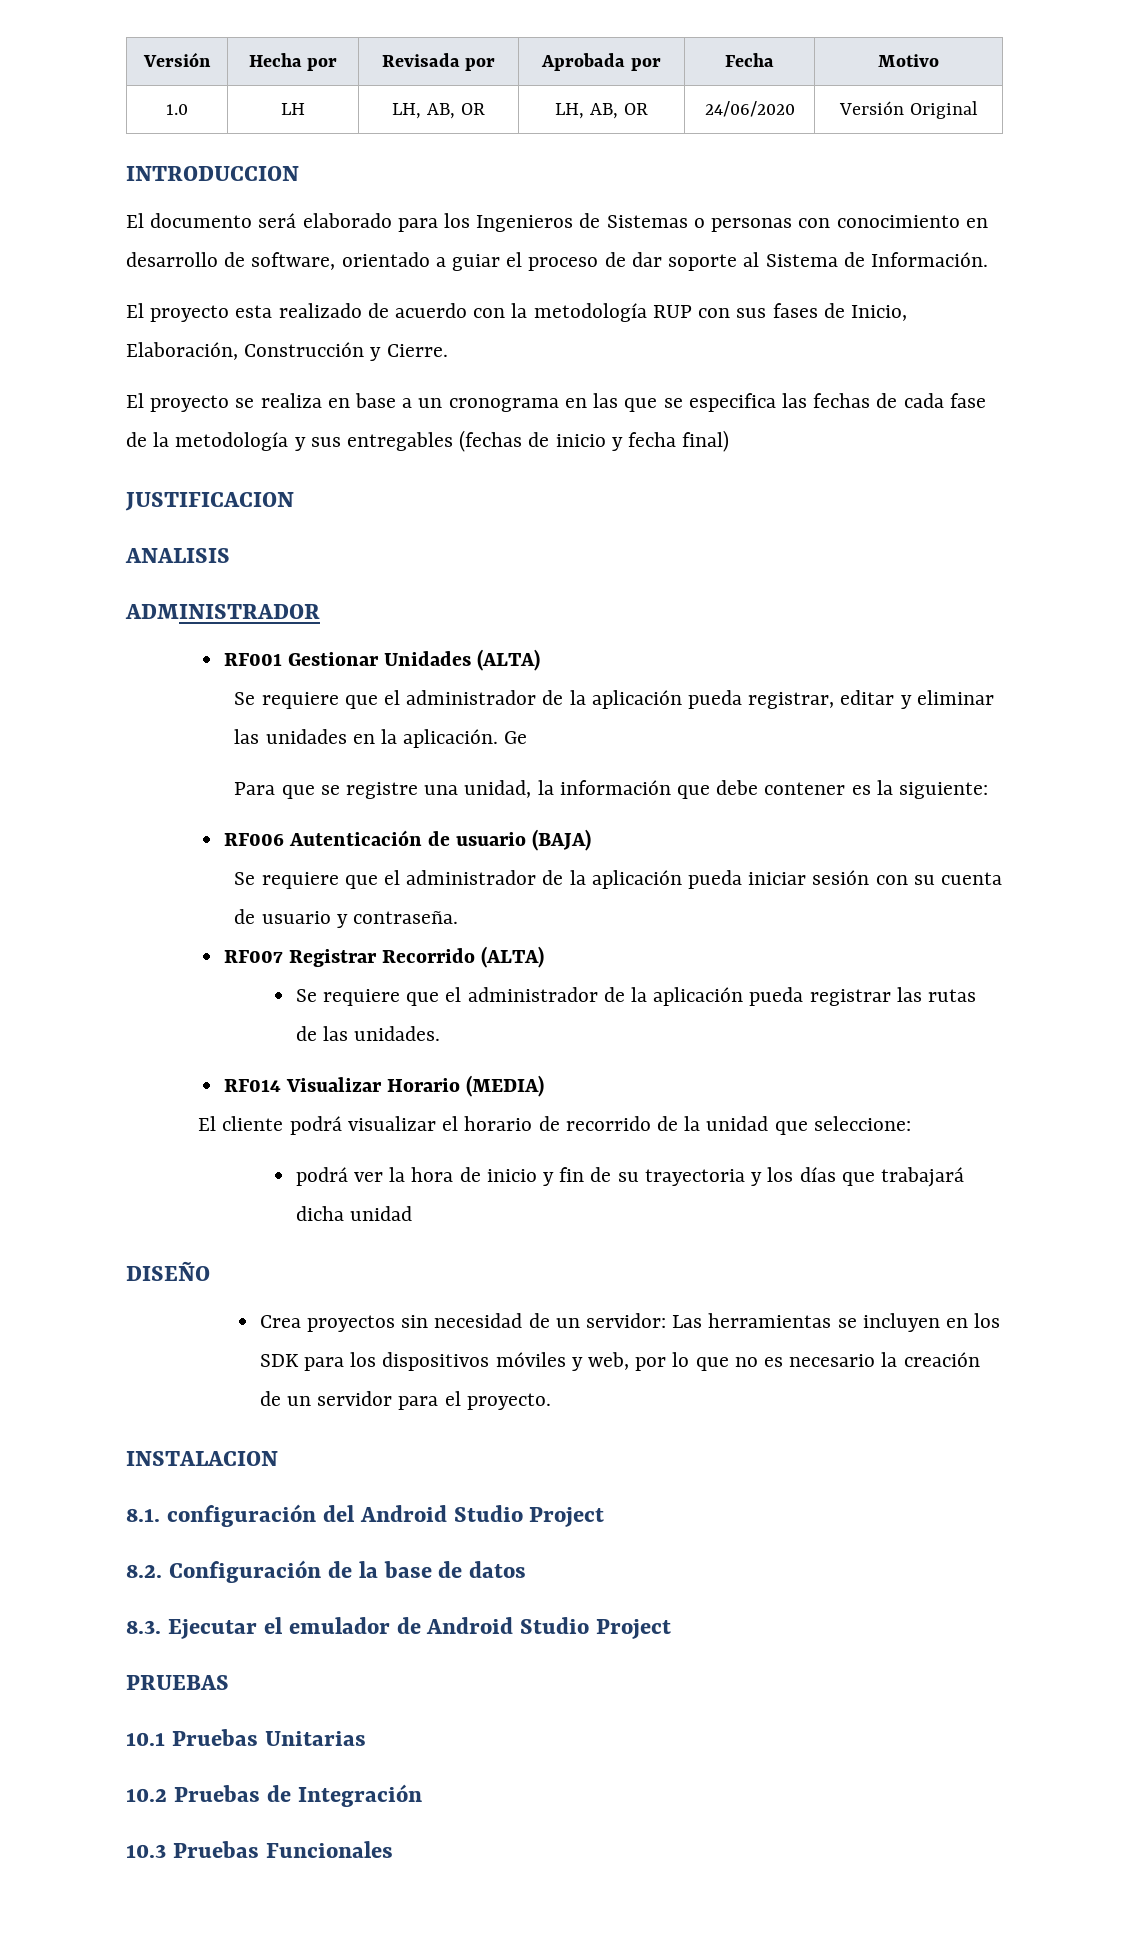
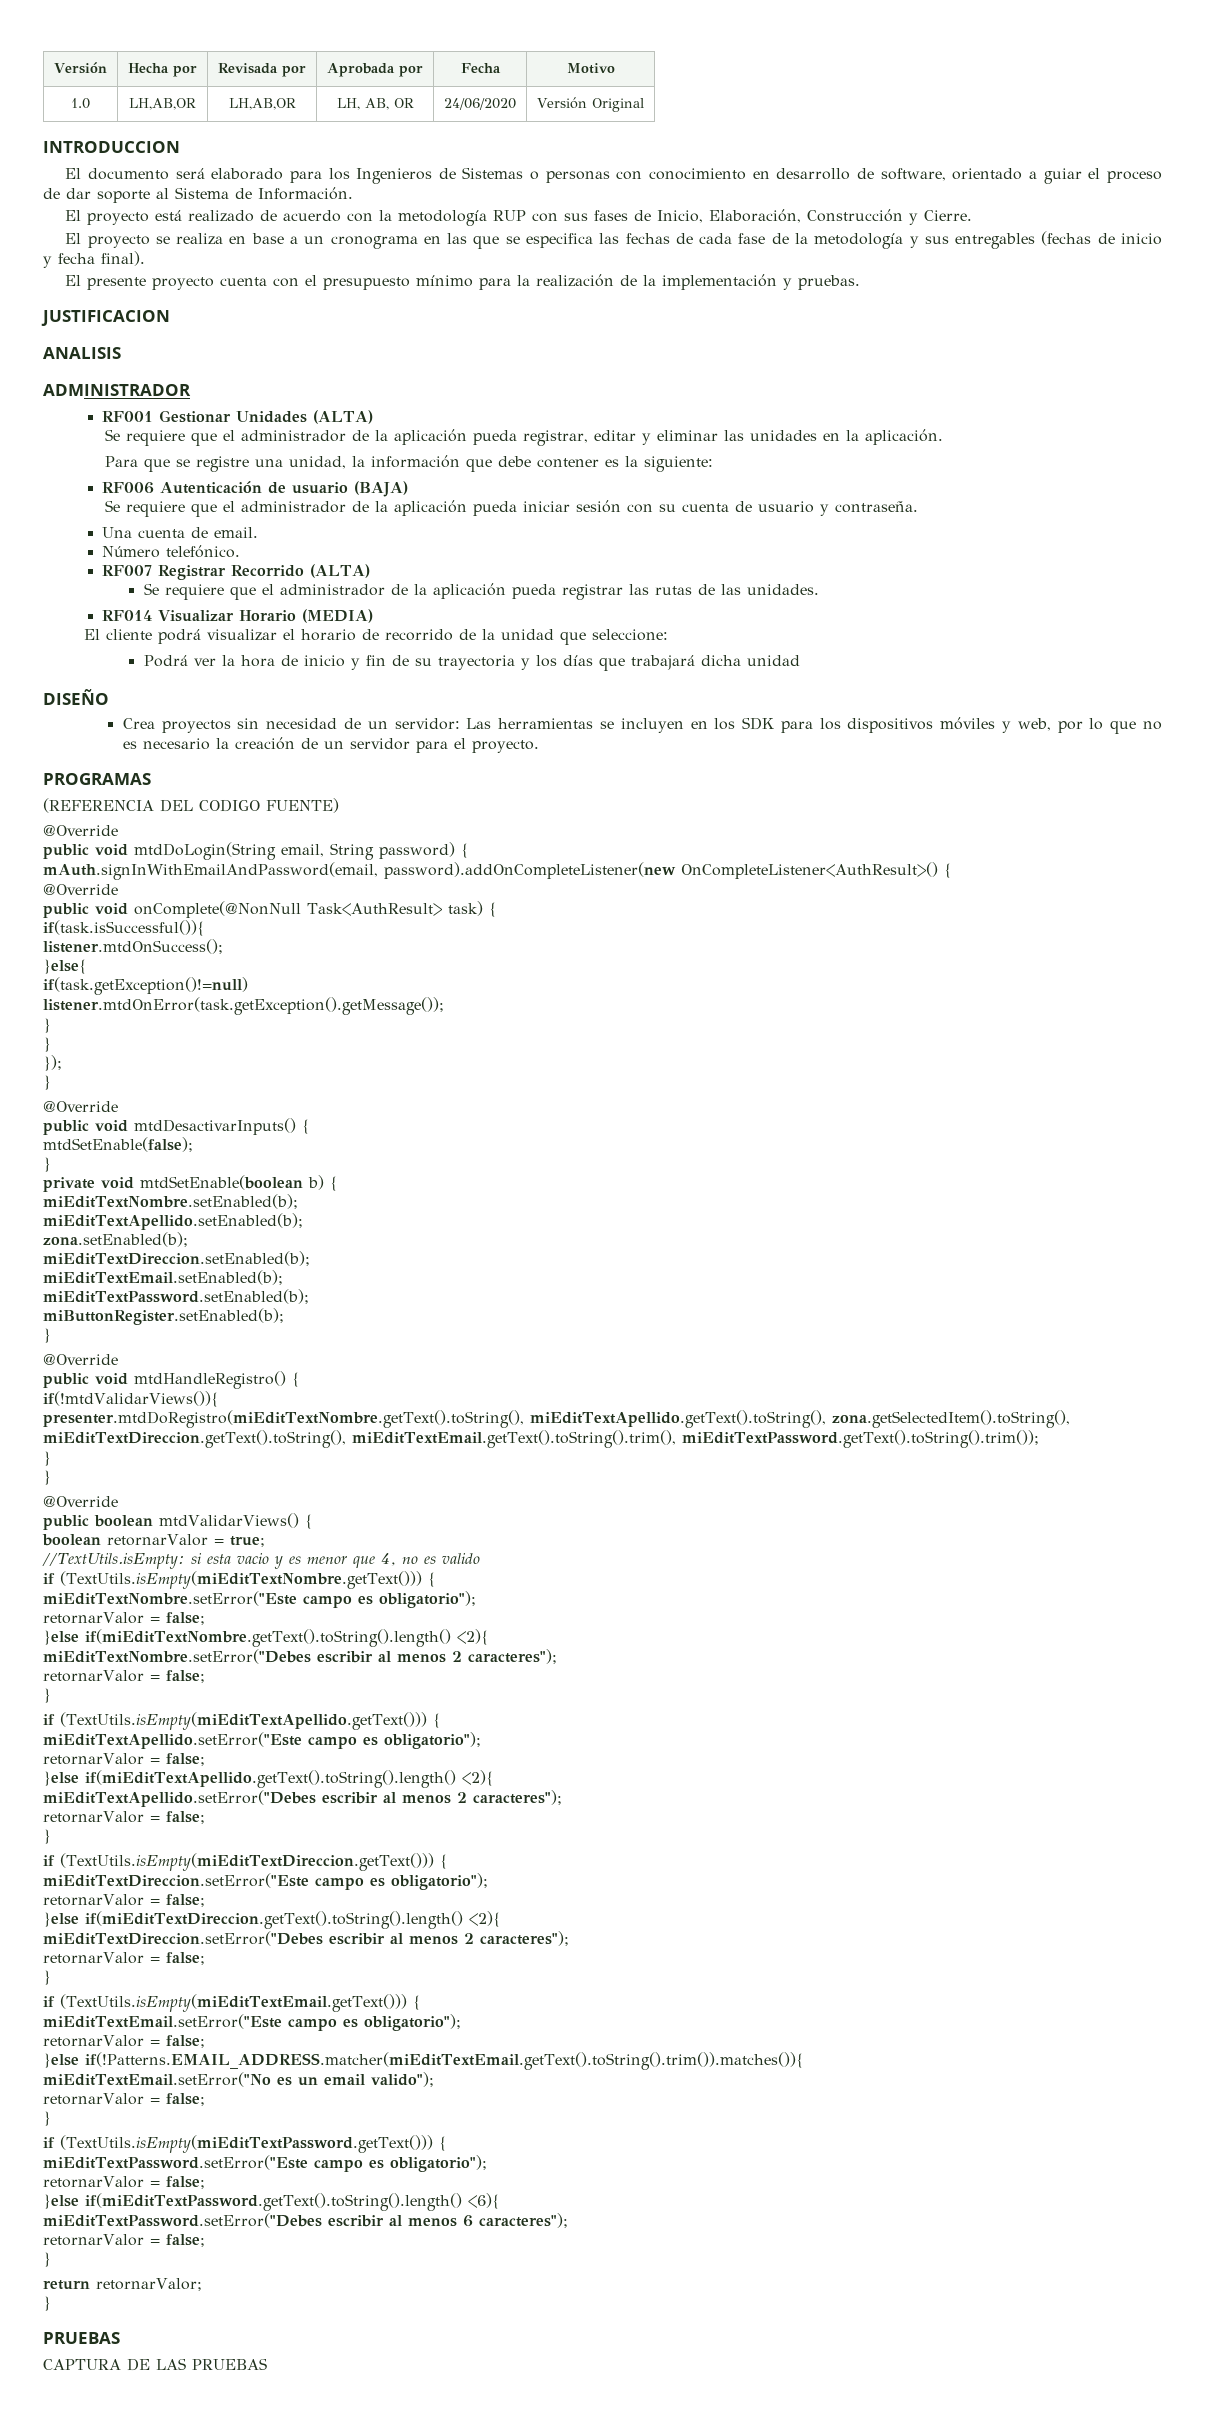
[281,103,305,115] [392,103,485,119] LH | LH, AB, OR -> [129,98,196,110] [228,98,296,110] LH,AB,OR | LH,AB,OR
[235,305,273,318] esta -> [155,210,183,221] está
[682,430,730,452] final) -> [101,251,145,266] [65,274,861,290] final). // El presente proyecto cuenta con el presupuesto mínimo para la realización de la implementación y pruebas.
[504,731,528,744] Ge -> (944, 437) none
(458, 917) none -> [102,527,259,538] [102,545,241,558] // Una cuenta de email. // Número telefónico.
[295,1167,348,1186] podrá -> [143,655,188,667] Podrá
[126,1451,278,1466] [126,1504,605,1527] [126,1560,527,1583] [126,1617,672,1639] [126,1675,229,1690] [126,1729,366,1746] [126,1784,422,1807] [126,1841,393,1858] INSTALACION // 8.1. configuración del Android Studio Project // 8.2. Configuración de la base de datos // 8.3. Ejecutar el emulador de Android Studio Project // PRUEBAS // 10.1 Pruebas Unitarias // 10.2 Pruebas de Integración // 10.3 Pruebas Funcionales -> [43,773,151,785] [43,798,339,813] [43,825,118,836] [43,842,469,860] [43,862,952,880] [43,884,118,895] [43,901,497,918] [43,920,205,936] [43,939,223,954] [43,959,87,974] [43,977,248,995] [43,997,444,1015] [43,1018,51,1033] [43,1037,51,1052] [43,1055,62,1071] [43,1075,51,1090] [43,1101,118,1112] [43,1118,310,1135] [43,1137,193,1152] [43,1157,51,1172] [43,1175,338,1192] [43,1194,298,1209] [43,1213,303,1230] [43,1232,188,1247] [43,1251,310,1266] [43,1270,283,1285] [43,1289,309,1304] [43,1308,284,1325] [43,1328,51,1343] [43,1354,118,1365] [43,1371,300,1389] [43,1391,219,1407] [43,1410,1070,1428] [43,1430,1039,1448] [43,1451,51,1466] [43,1470,51,1485] [43,1496,118,1507] [43,1513,313,1530] [42,1534,265,1547] [42,1553,480,1569] [43,1571,436,1589] [43,1591,476,1608] [43,1612,205,1625] [43,1629,489,1647] [43,1649,557,1664] [43,1670,205,1683] [43,1688,51,1703] [43,1712,441,1730] [43,1732,481,1749] [43,1753,205,1766] [43,1770,494,1788] [43,1790,562,1807] [43,1811,205,1824] [43,1829,51,1844] [43,1853,448,1871] [43,1873,488,1890] [43,1894,205,1907] [43,1911,501,1929] [43,1931,569,1946] [43,1952,205,1965] [43,1970,51,1985] [43,1994,421,2012] [43,2014,461,2031] [43,2035,205,2048] [43,2052,804,2070] [43,2072,434,2087] [43,2093,205,2106] [43,2111,51,2126] [43,2135,447,2153] [43,2155,487,2172] [43,2176,205,2189] [43,2193,500,2211] [43,2213,568,2228] [43,2234,205,2247] [43,2252,51,2267] [43,2278,202,2291] [43,2296,51,2311] [43,2332,120,2344] [43,2358,267,2371] PROGRAMAS // (REFERENCIA DEL CODIGO FUENTE) // @Override // public void mtdDoLogin(String email, String password) { // mAuth.signInWithEmailAndPassword(email, password).addOnCompleteListener(new OnCompleteListener<AuthResult>() { // @Override // public void onComplete(@NonNull Task<AuthResult> task) { // if(task.isSuccessful()){ // listener.mtdOnSuccess(); // }else{ // if(task.getException()!=null) // listener.mtdOnError(task.getException().getMessage()); // } // } // }); // } // @Override // public void mtdDesactivarInputs() { // mtdSetEnable(false); // } // private void mtdSetEnable(boolean b) { // miEditTextNombre.setEnabled(b); // miEditTextApellido.setEnabled(b); // zona.setEnabled(b); // miEditTextDireccion.setEnabled(b); // miEditTextEmail.setEnabled(b); // miEditTextPassword.setEnabled(b); // miButtonRegister.setEnabled(b); // } // @Override // public void mtdHandleRegistro() { // if(!mtdValidarViews()){ // presenter.mtdDoRegistro(miEditTextNombre.getText().toString(), miEditTextApellido.getText().toString(), zona.getSelectedItem().toString(), miEditTextDireccion.getText().toString(), miEditTextEmail.getText().toString().trim(), miEditTextPassword.getText().toString().trim()); // } // } // @Override // public boolean mtdValidarViews() { // boolean retornarValor = true; // //TextUtils.isEmpty: si esta vacio y es menor que 4, no es valido // if (TextUtils.isEmpty(miEditTextNombre.getText())) { // miEditTextNombre.setError("Este campo es obligatorio"); // retornarValor = false; // }else if(miEditTextNombre.getText().toString().length() <2){ // miEditTextNombre.setError("Debes escribir al menos 2 caracteres"); // retornarValor = false; // } // if (TextUtils.isEmpty(miEditTextApellido.getText())) { // miEditTextApellido.setError("Este campo es obligatorio"); // retornarValor = false; // }else if(miEditTextApellido.getText().toString().length() <2){ // miEditTextApellido.setError("Debes escribir al menos 2 caracteres"); // retornarValor = false; // } // if (TextUtils.isEmpty(miEditTextDireccion.getText())) { // miEditTextDireccion.setError("Este campo es obligatorio"); // retornarValor = false; // }else if(miEditTextDireccion.getText().toString().length() <2){ // miEditTextDireccion.setError("Debes escribir al menos 2 caracteres"); // retornarValor = false; // } // if (TextUtils.isEmpty(miEditTextEmail.getText())) { // miEditTextEmail.setError("Este campo es obligatorio"); // retornarValor = false; // }else if(!Patterns.EMAIL_ADDRESS.matcher(miEditTextEmail.getText().toString().trim()).matches()){ // miEditTextEmail.setError("No es un email valido"); // retornarValor = false; // } // if (TextUtils.isEmpty(miEditTextPassword.getText())) { // miEditTextPassword.setError("Este campo es obligatorio"); // retornarValor = false; // }else if(miEditTextPassword.getText().toString().length() <6){ // miEditTextPassword.setError("Debes escribir al menos 6 caracteres"); // retornarValor = false; // } // return retornarValor; // } // PRUEBAS // CAPTURA DE LAS PRUEBAS

